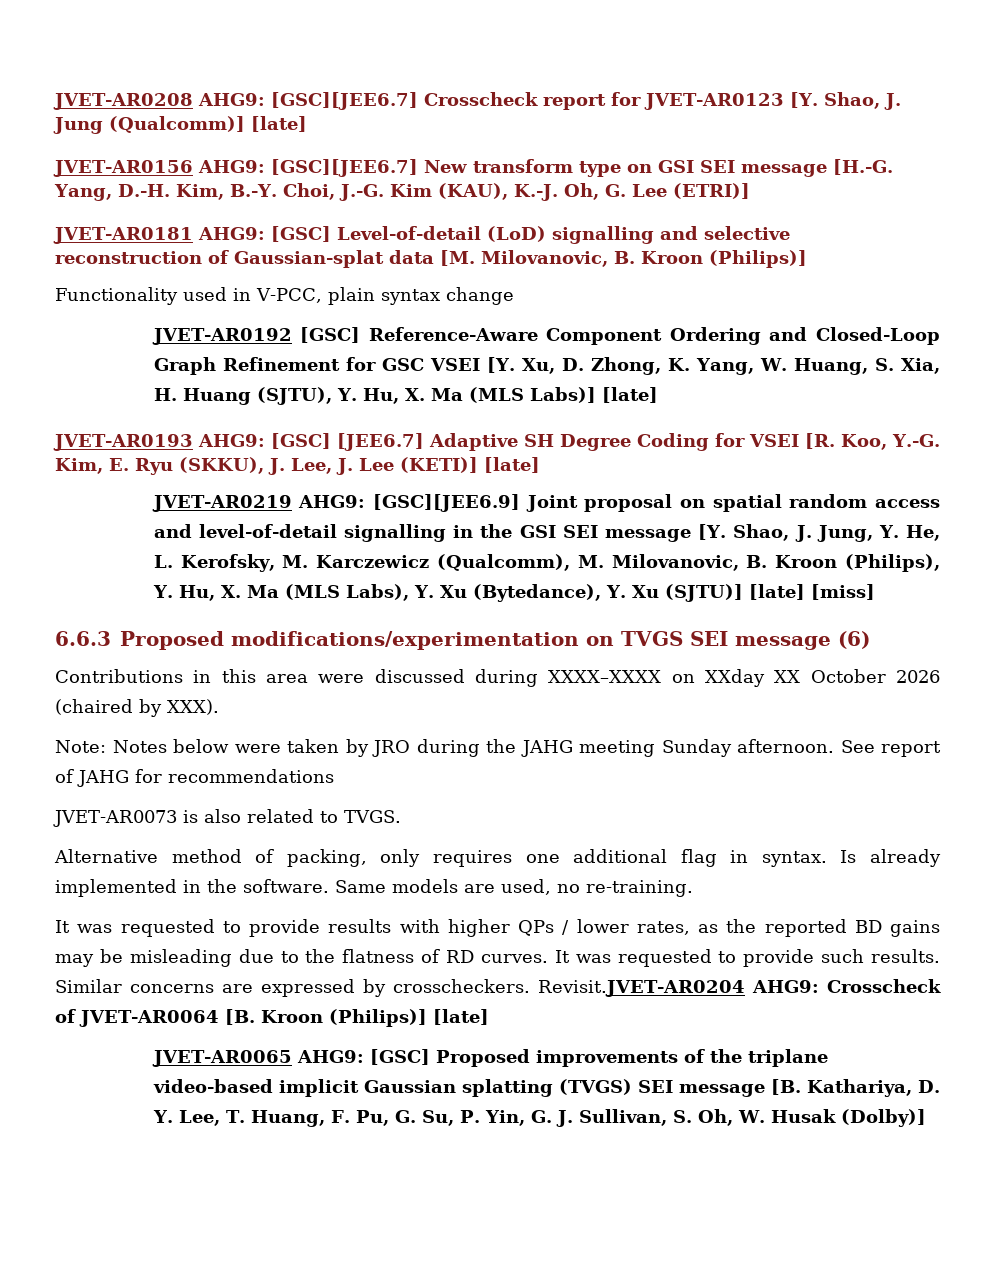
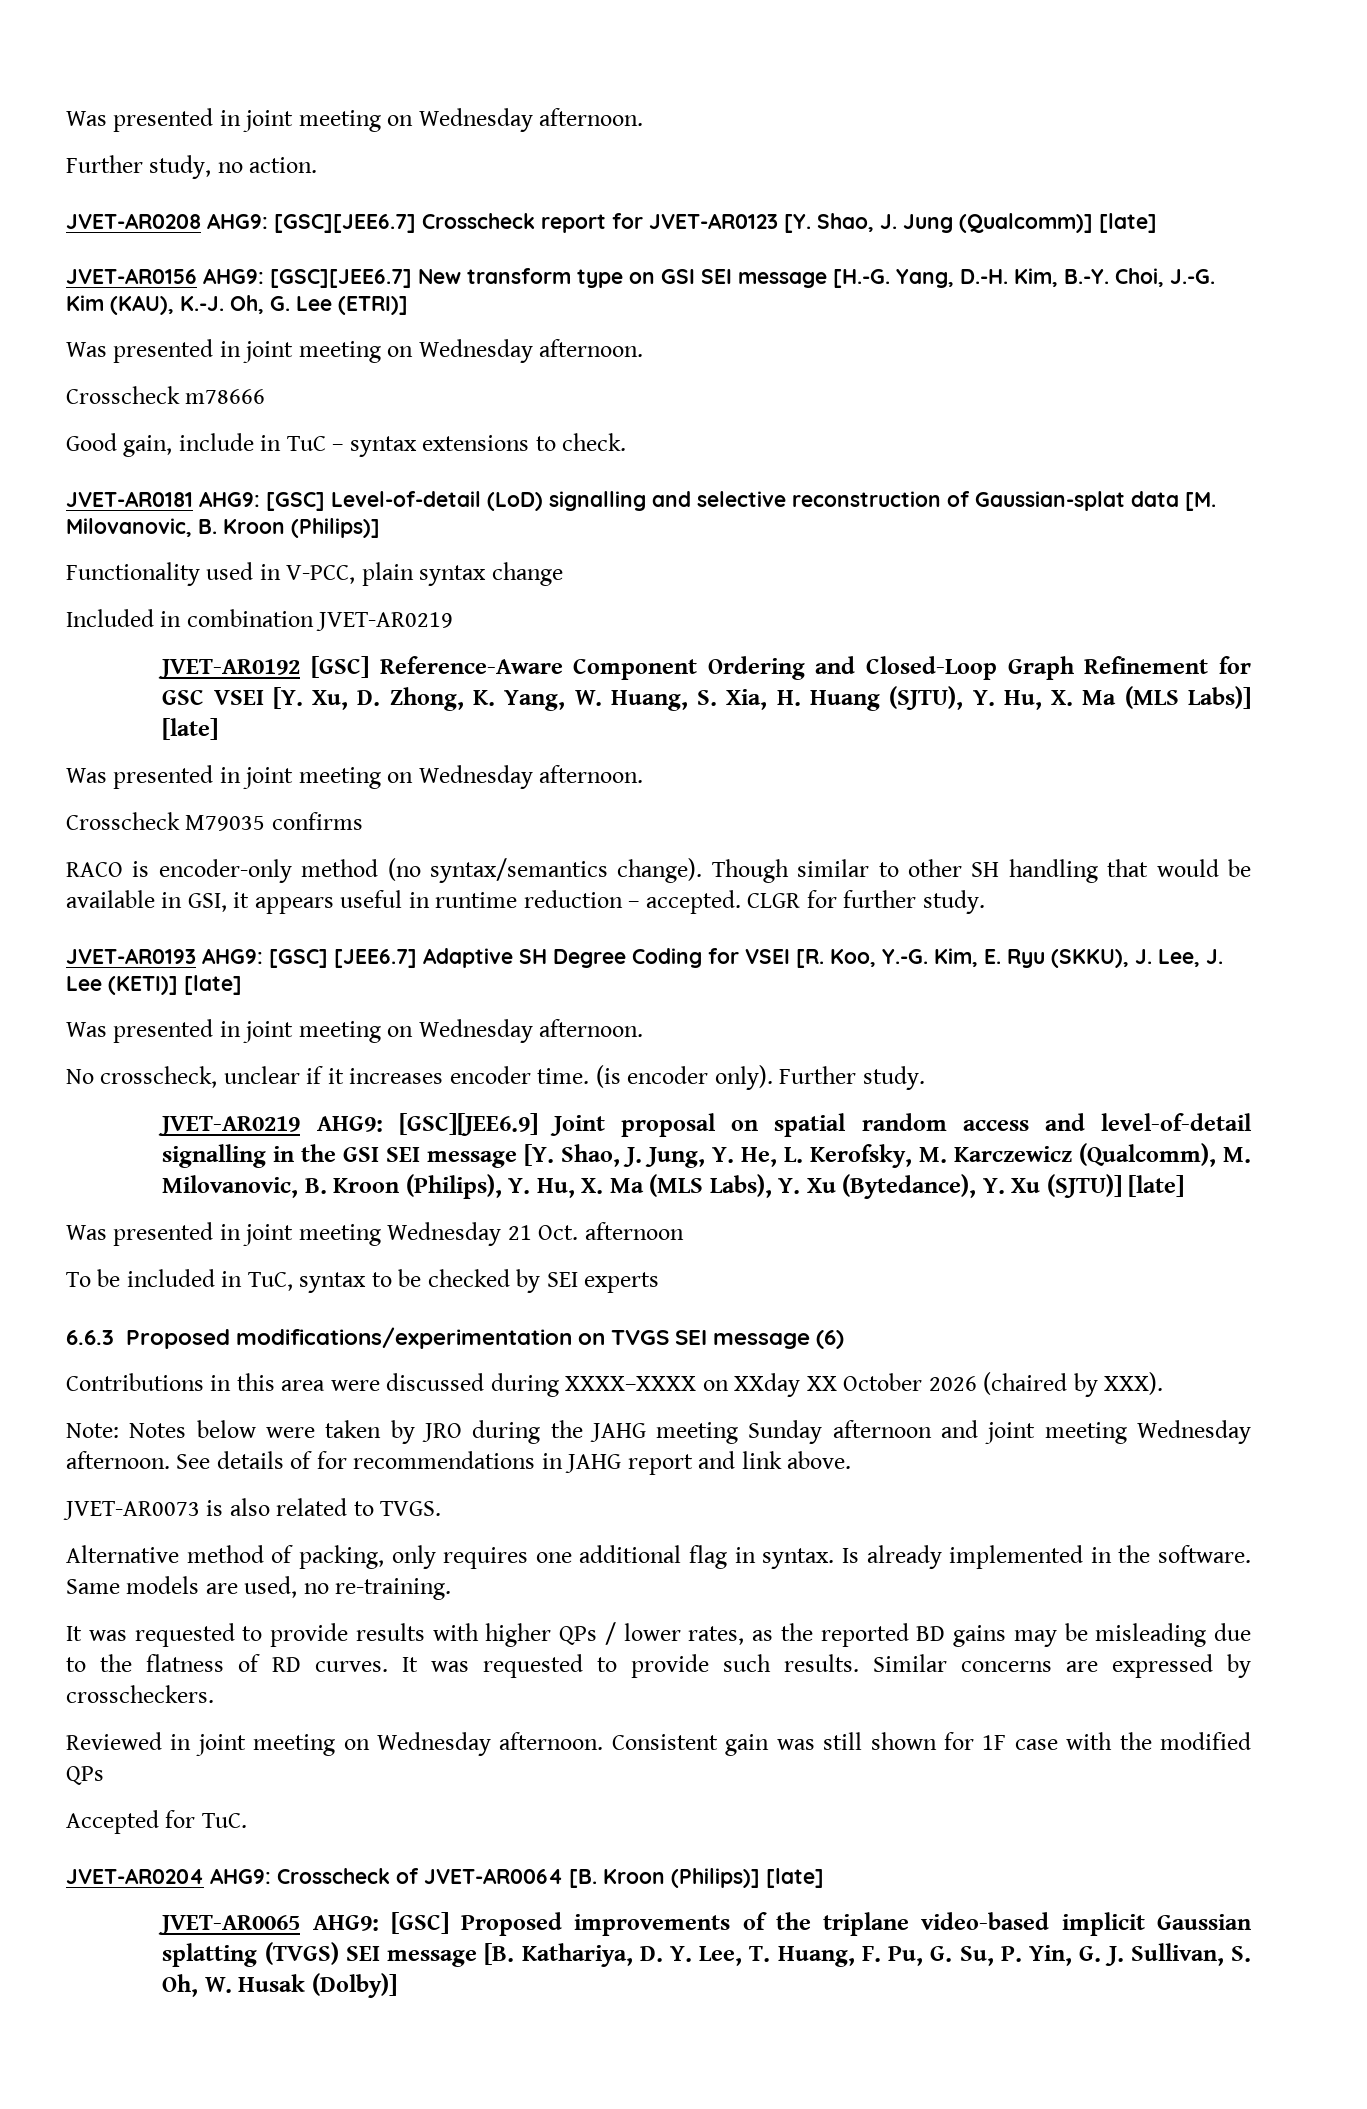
(53, 101) none -> [66,108,644,132] [66,155,318,179] Was presented in joint meeting on Wednesday afternoon. // Further study, no action. //
(750, 191) none -> [66,339,644,363] [66,386,266,404] [66,433,627,457] // Was presented in joint meeting on Wednesday afternoon. // Crosscheck m78666 // Good gain, include in TuC – syntax extensions to check.
(514, 296) none -> [66,609,454,631] // Included in combination JVET-AR0219
(658, 395) none -> [66,765,644,789] [66,812,363,831] [66,858,1251,883] [66,890,985,914] // Was presented in joint meeting on Wednesday afternoon. // Crosscheck M79035 confirms // RACO is encoder-only method (no syntax/semantics change). Though similar to other SH handling that would be available in GSI, it appears useful in runtime reduction – accepted. CLGR for further study.
(540, 465) none -> [66,1019,644,1043] [66,1065,925,1090] // Was presented in joint meeting on Wednesday afternoon. // No crosscheck, unclear if it increases encoder time. (is encoder only). Further study.
[810,584,875,600] [miss] -> [66,1222,684,1246] [66,1269,660,1293] // Was presented in joint meeting Wednesday 21 Oct. afternoon // To be included in TuC, syntax to be checked by SEI experts
[737,739,941,757] [55,769,334,787] afternoon. See report of JAHG for recommendations -> [832,1420,1251,1444] [66,1451,852,1475] afternoon and joint meeting Wednesday afternoon. See details of for recommendations in JAHG report and link above.
[538,980,746,997] Revisit.JVET-AR0204 -> [66,1732,1251,1756] [66,1766,104,1785] [66,1810,247,1834] [66,1868,204,1884] // Reviewed in joint meeting on Wednesday afternoon. Consistent gain was still shown for 1F case with the modified QPs // Accepted for TuC. // JVET-AR0204

